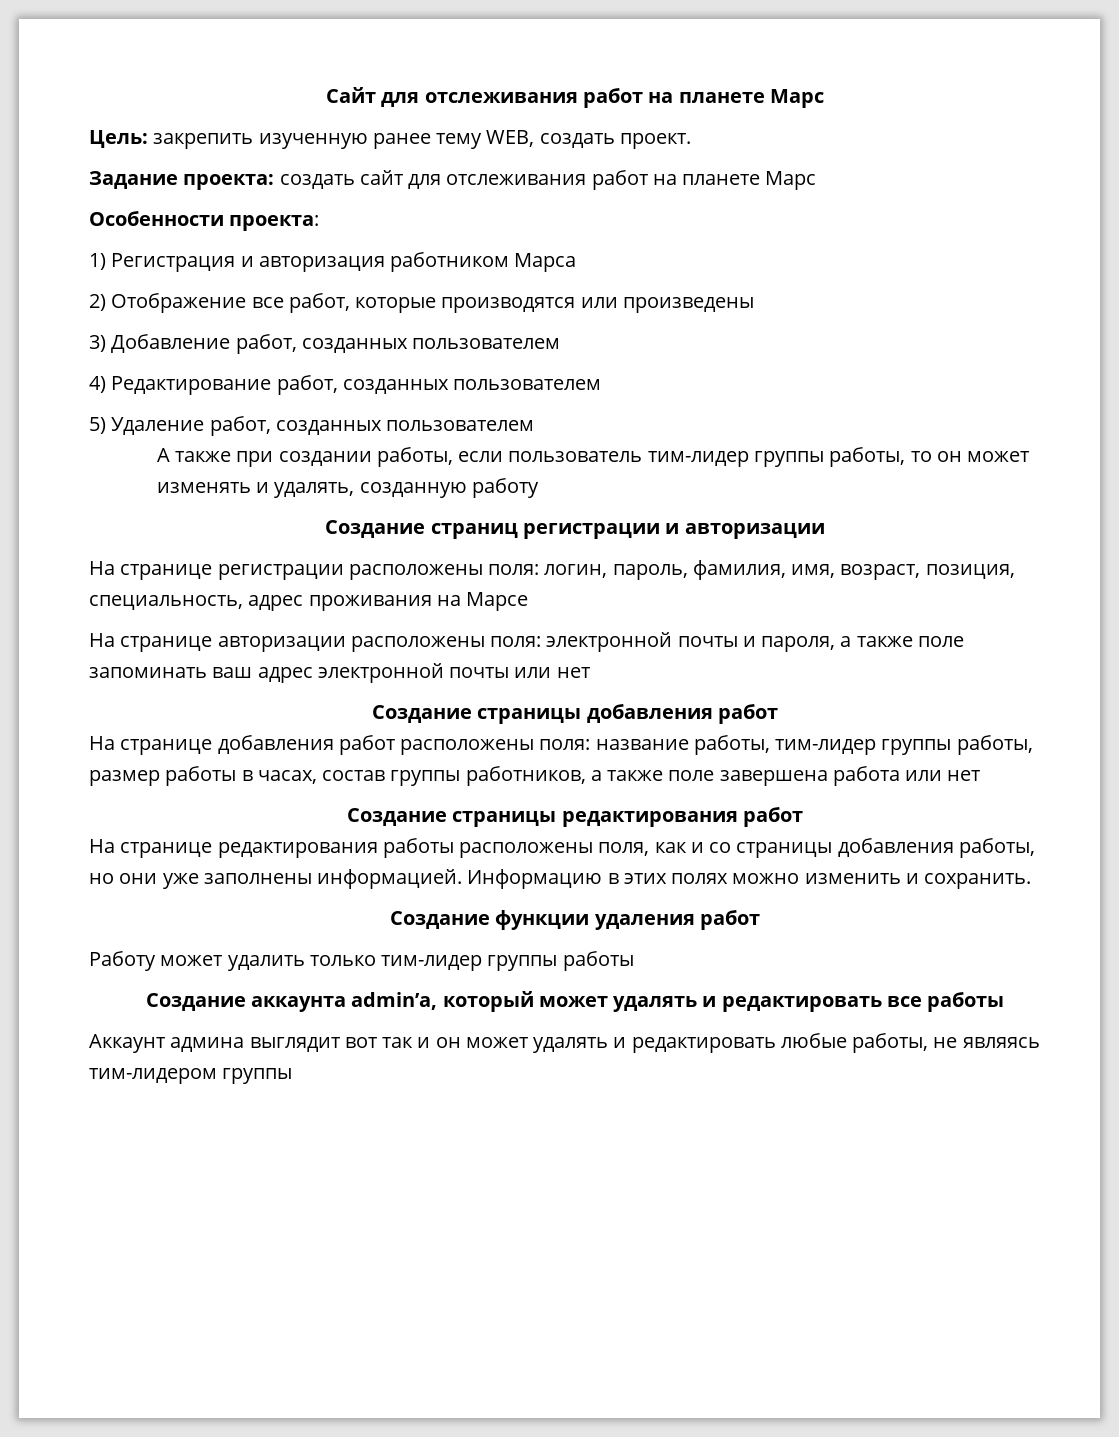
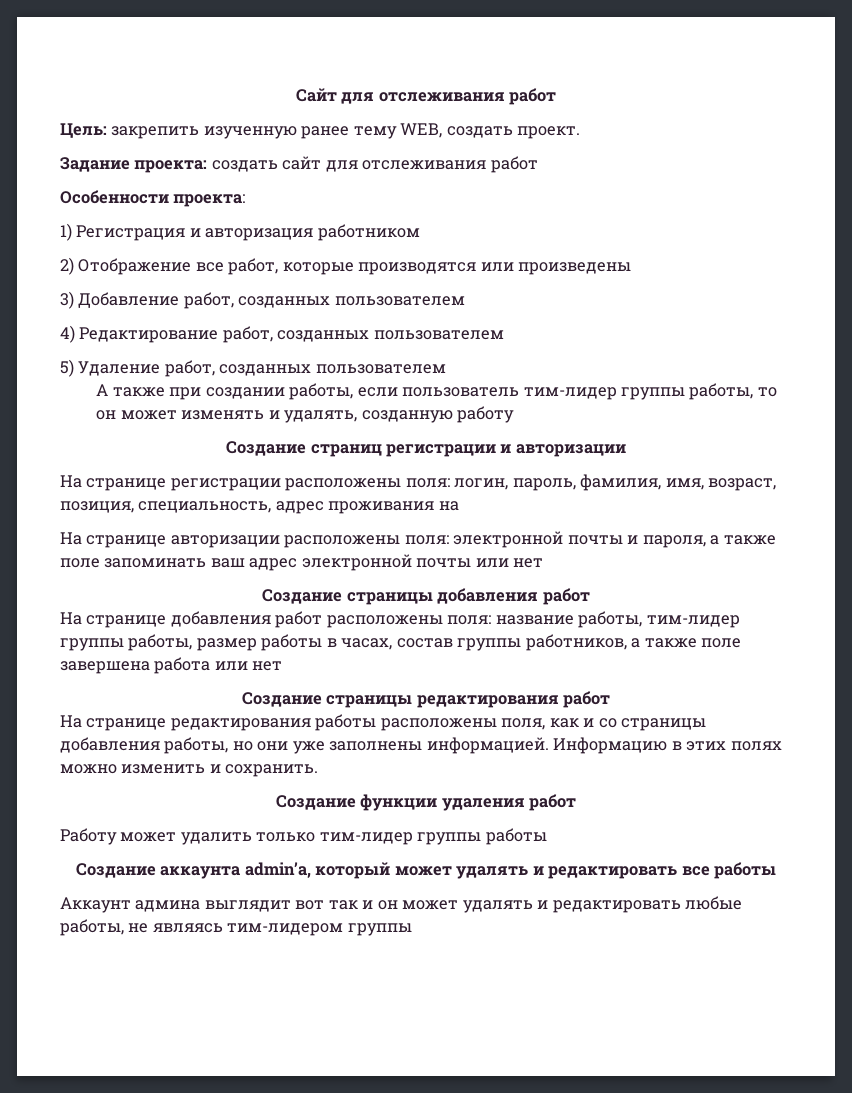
[648,89,824,108] на планете Марс -> (557, 96) none
[652,171,817,190] на планете Марс -> (538, 164) none
[514,253,577,272] Марса -> (420, 232) none
[466,592,529,611] Марсе -> (459, 506) none

